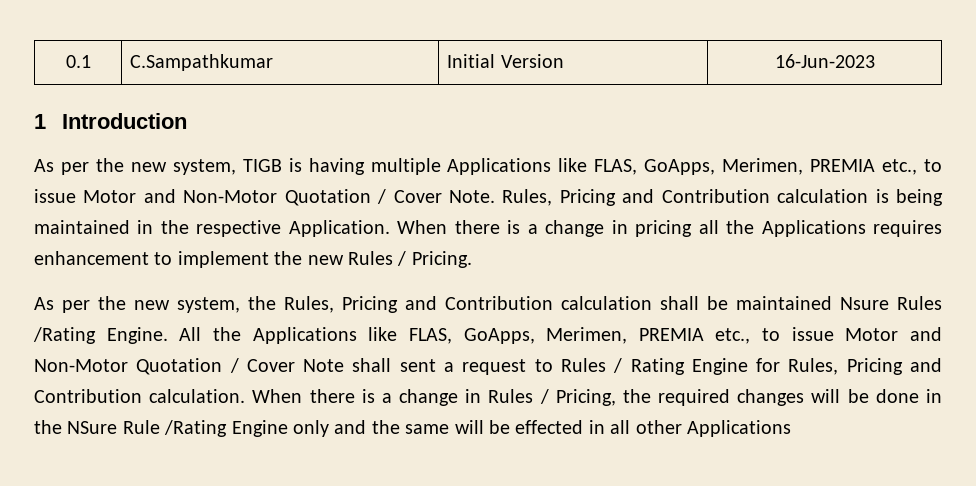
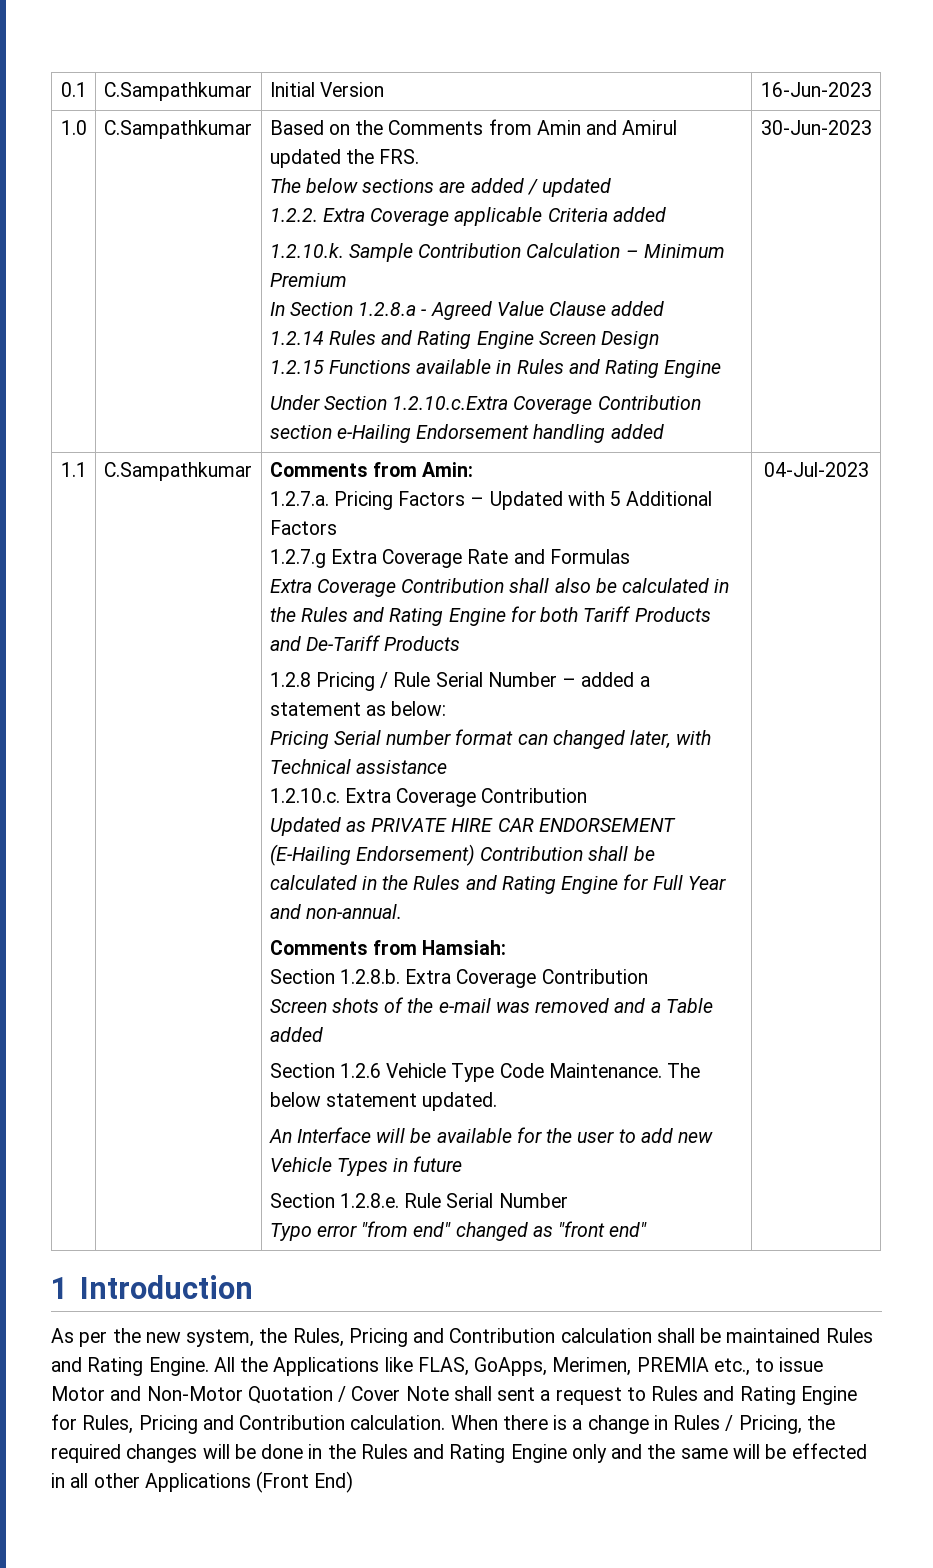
[34,113,187,129] [34,158,942,175] [34,189,944,206] [34,220,942,237] [34,251,472,268] // 1 Introduction // As per the new system, TIGB is having multiple Applications like FLAS, GoApps, Merimen, PREMIA etc., to issue Motor and Non-Motor Quotation / Cover Note. Rules, Pricing and Contribution calculation is being maintained in the respective Application. When there is a change in pricing all the Applications requires enhancement to implement the new Rules / Pricing. -> [60,120,87,135] [103,120,252,139] [269,119,678,135] [269,149,420,168] [269,178,612,197] [269,207,666,226] [269,243,725,262] [269,273,347,287] [269,301,665,320] [269,330,660,349] [269,359,722,378] [269,395,701,414] [269,424,664,443] [760,120,872,135] [60,462,87,477] [103,462,252,481] [269,462,474,477] [269,491,713,510] [269,520,337,535] [269,549,630,568] [269,578,730,597] [269,606,711,626] [269,635,461,651] [269,672,650,691] [269,701,447,716] [269,729,712,749] [269,759,447,774] [269,788,588,807] [269,817,676,836] [269,844,655,866] [269,874,727,894] [269,904,402,919] [269,940,507,955] [269,969,648,988] [269,997,714,1013] [269,1027,323,1042] [269,1063,701,1082] [269,1092,498,1111] [268,1127,714,1143] [269,1156,463,1176] [269,1193,568,1208] [269,1221,648,1241] [763,462,869,477] [51,1275,253,1299] // 1.0 | C.Sampathkumar | Based on the Comments from Amin and Amirul updated the FRS. // The below sections are added / updated // 1.2.2. Extra Coverage applicable Criteria added // 1.2.10.k. Sample Contribution Calculation – Minimum Premium // In Section 1.2.8.a - Agreed Value Clause added // 1.2.14 Rules and Rating Engine Screen Design // 1.2.15 Functions available in Rules and Rating Engine // Under Section 1.2.10.c.Extra Coverage Contribution section e-Hailing Endorsement handling added | 30-Jun-2023 // 1.1 | C.Sampathkumar | Comments from Amin: // 1.2.7.a. Pricing Factors – Updated with 5 Additional Factors // 1.2.7.g Extra Coverage Rate and Formulas // Extra Coverage Contribution shall also be calculated in the Rules and Rating Engine for both Tariff Products and De-Tariff Products // 1.2.8 Pricing / Rule Serial Number – added a statement as below: // Pricing Serial number format can changed later, with Technical assistance // 1.2.10.c. Extra Coverage Contribution // Updated as PRIVATE HIRE CAR ENDORSEMENT (E-Hailing Endorsement) Contribution shall be calculated in the Rules and Rating Engine for Full Year and non-annual. // Comments from Hamsiah: // Section 1.2.8.b. Extra Coverage Contribution // Screen shots of the e-mail was removed and a Table added // Section 1.2.6 Vehicle Type Code Maintenance. The below statement updated. // An Interface will be available for the user to add new Vehicle Types in future // Section 1.2.8.e. Rule Serial Number // Typo error "from end" changed as "front end" | 04-Jul-2023 // 1 Introduction
[840,296,942,310] [33,327,96,344] Nsure Rules /Rating -> [825,1328,873,1343] [51,1357,144,1376] Rules and Rating
[613,358,623,373] / -> [703,1386,735,1401] and
[67,420,228,437] NSure Rule /Rating -> [360,1444,506,1463] Rules and Rating
(791, 428) none -> [256,1471,354,1493] (Front End)

